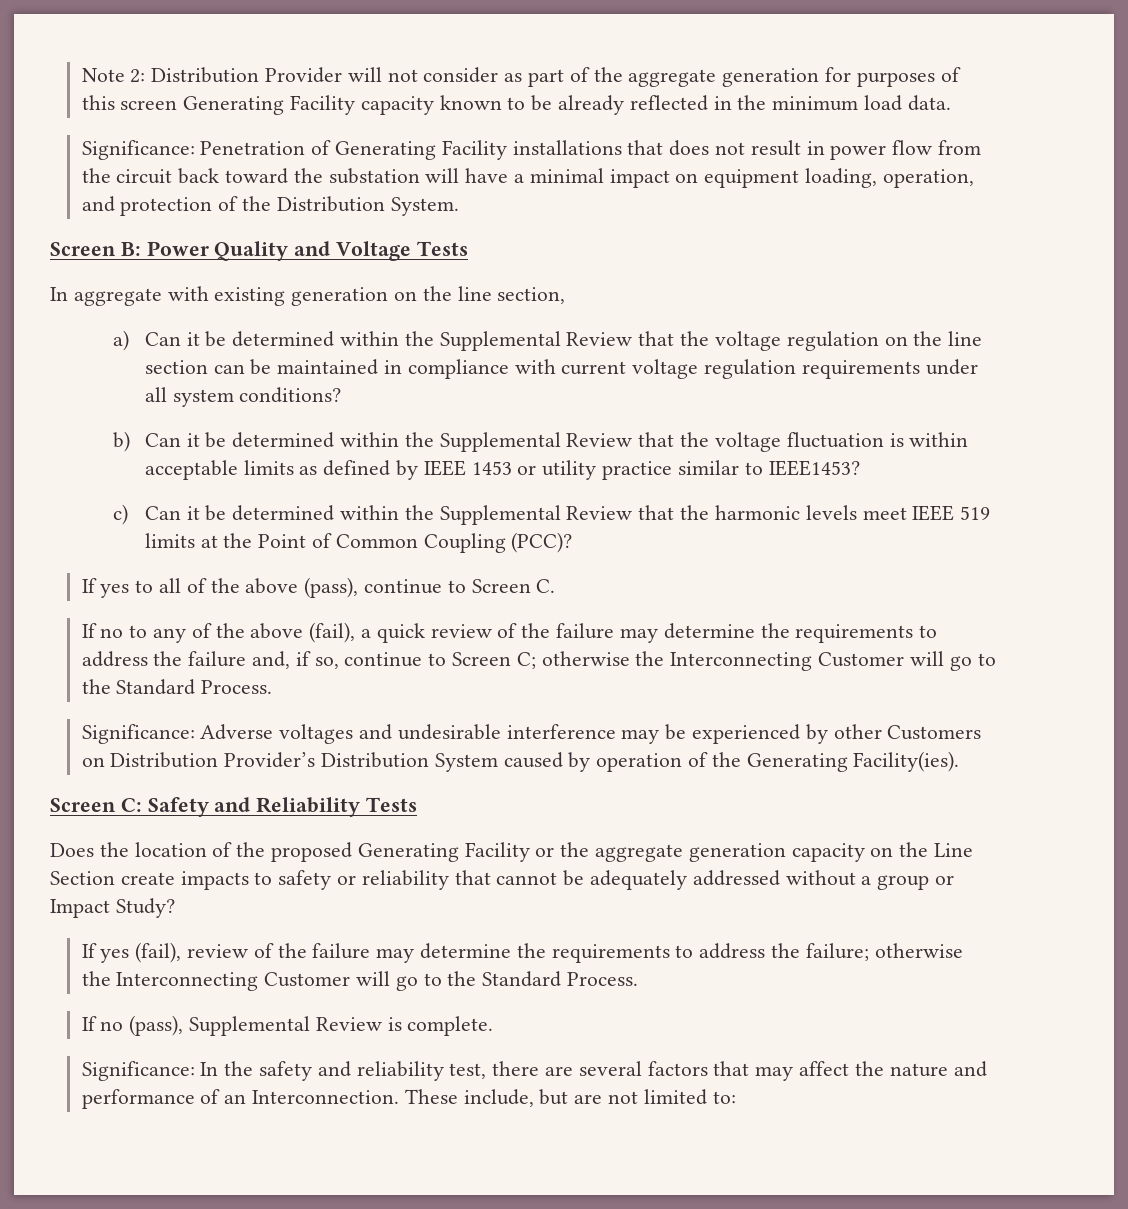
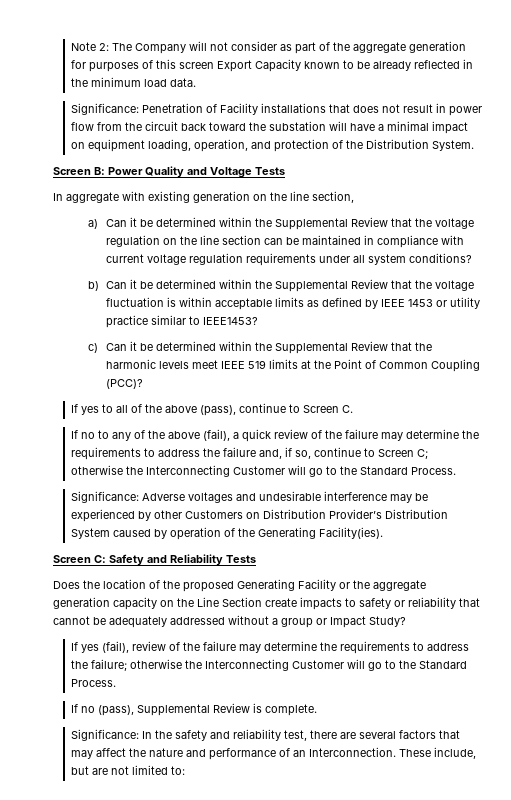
[151,67,343,83] Distribution Provider -> [111,43,186,54] The Company
[183,95,434,115] Generating Facility capacity -> [216,59,301,72] Export Capacity
[335,141,437,160] Generating -> (217, 108) none

